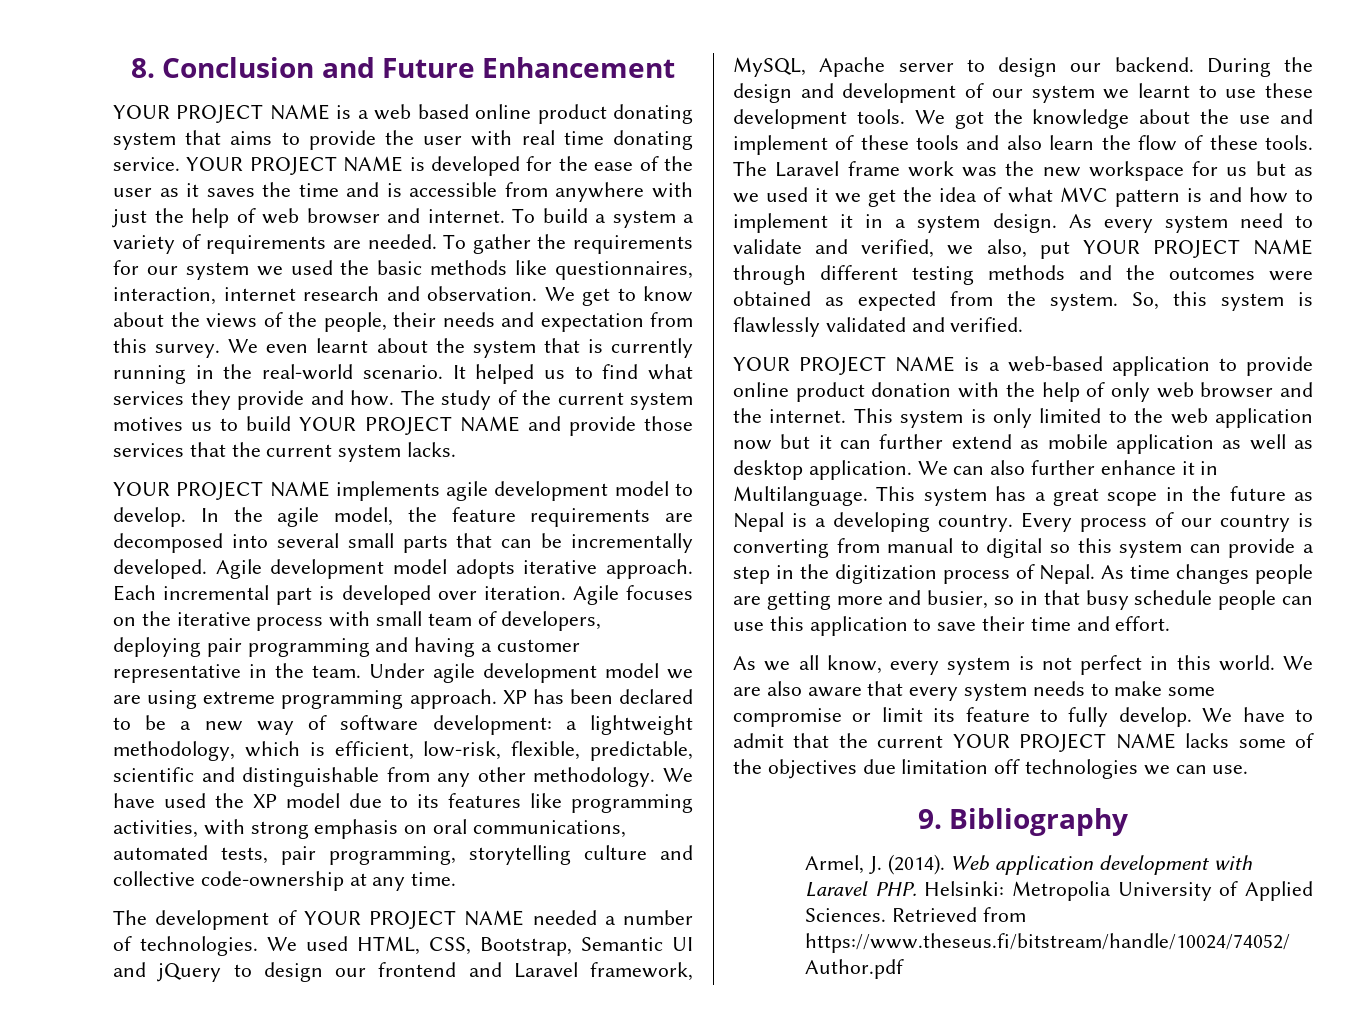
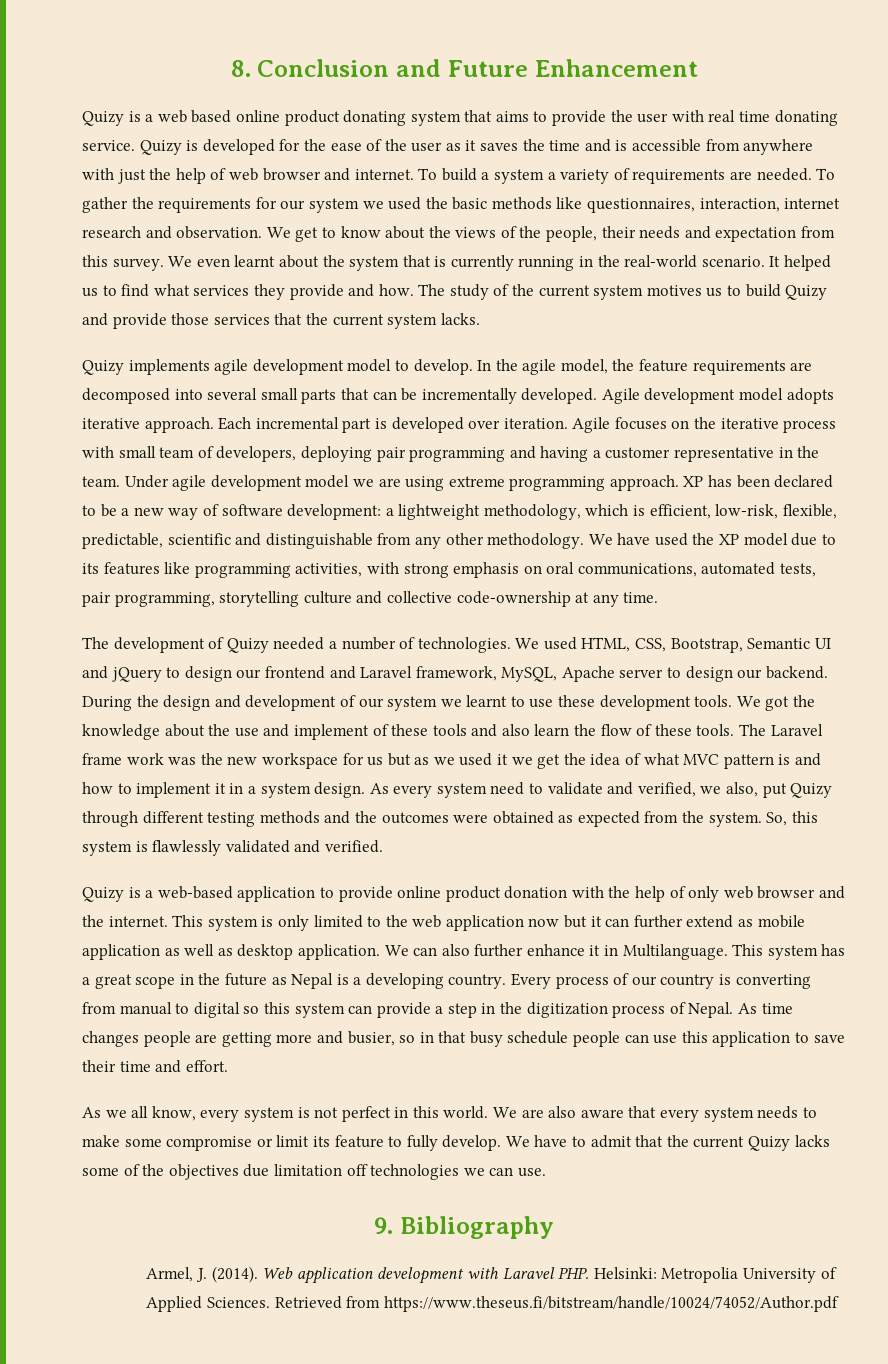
[113,104,330,123] YOUR PROJECT NAME -> [82,111,124,126] Quizy
[186,156,404,175] YOUR PROJECT NAME -> [139,140,182,155] Quizy
[299,416,520,435] YOUR PROJECT NAME -> [785,285,828,300] Quizy
[113,481,330,500] YOUR PROJECT NAME -> [82,360,124,375] Quizy
[303,910,525,929] YOUR PROJECT NAME -> [226,638,269,653] Quizy
[1082,239,1313,258] YOUR PROJECT NAME -> [790,783,833,798] Quizy
[733,356,956,375] YOUR PROJECT NAME -> [82,887,124,902] Quizy
[952,733,1176,752] YOUR PROJECT NAME -> [748,1136,791,1151] Quizy

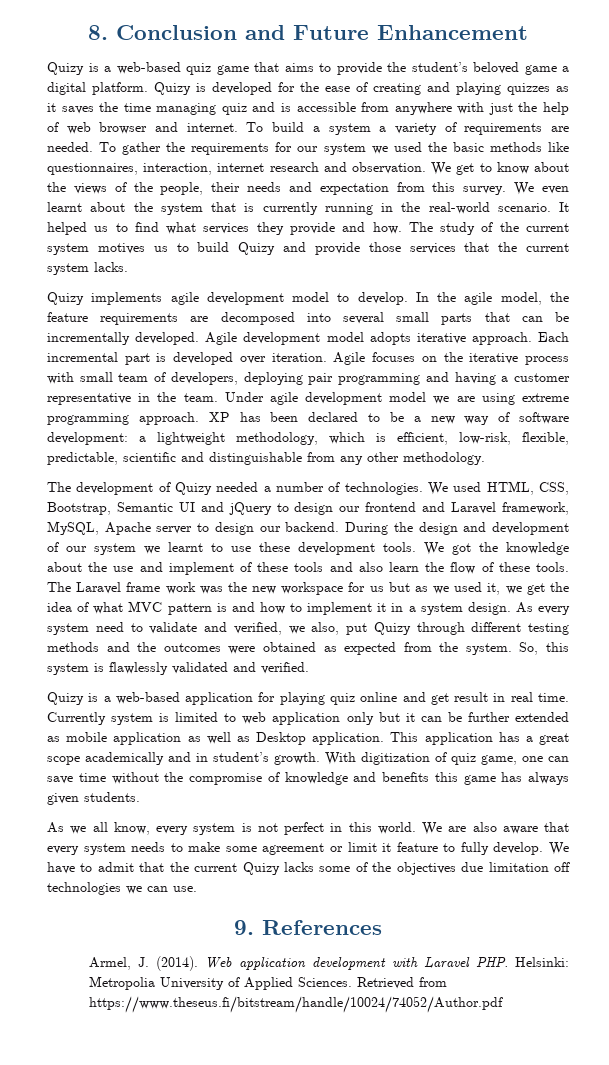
[157,110,461,126] web based online product donating system -> [116,62,249,75] web-based quiz game
[637,110,838,126] [82,140,135,151] user with real time donating service. -> [411,62,569,75] [47,82,148,95] student’s beloved game a digital platform.
[384,139,443,152] the user -> [373,82,550,95] creating and playing quizzes
(581, 145) none -> [156,103,247,115] managing quiz
[588,533,836,546] [82,562,817,578] [82,591,659,607] We have used the XP model due to its features like programming activities, with strong emphasis on oral communications, automated tests, pair programming, storytelling culture and collective code-ownership at any time. -> (485, 458) none
[497,754,509,765] it -> [487,583,501,595] it,
[319,886,846,902] [82,915,309,931] to provide online product donation with the help of only web browser and the internet. This system is only -> [258,692,569,705] [47,712,170,725] for playing quiz online and get result in real time. Currently system is
[385,915,408,927] the -> (237, 717) none
[528,918,560,927] now -> [346,712,374,725] only
[633,915,734,928] further extend -> [447,712,570,722] be further extended
[237,944,846,960] [82,973,811,989] [82,1002,793,1018] [82,1031,845,1047] [82,1060,228,1073] desktop application. We can also further enhance it in Multilanguage. This system has a great scope in the future as Nepal is a developing country. Every process of our country is converting from manual to digital so this system can provide a step in the digitization process of Nepal. As time changes people are getting more and busier, so in that busy schedule people can use this application to save their time and effort. -> [255,732,570,745] [47,752,569,765] [47,772,569,785] [47,792,140,805] Desktop application. This application has a great scope academically and in student’s growth. With digitization of quiz game, one can save time without the compromise of knowledge and benefits this game has always given students.
[166,1136,253,1151] compromise -> [262,843,325,855] agreement
[312,1136,330,1147] its -> [382,843,392,852] it
[399,1216,554,1239] Bibliography -> [262,920,382,935] References

